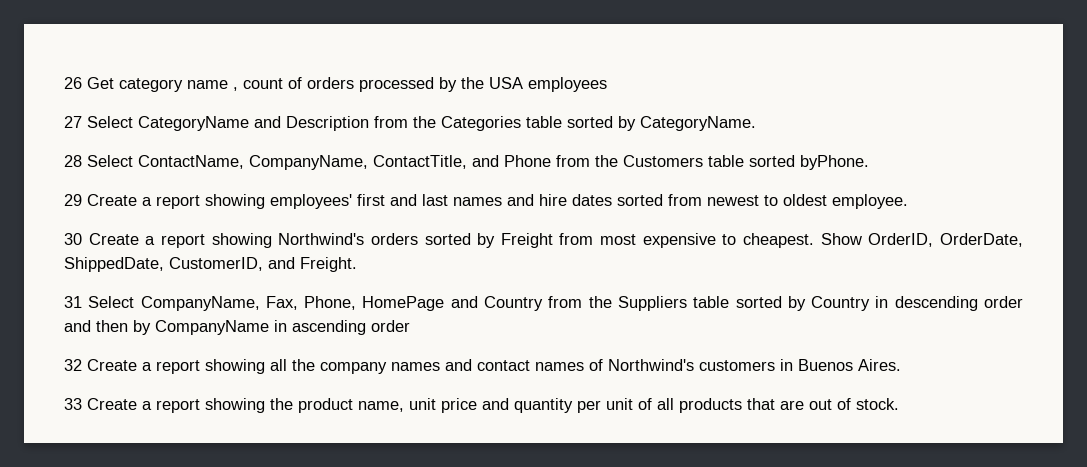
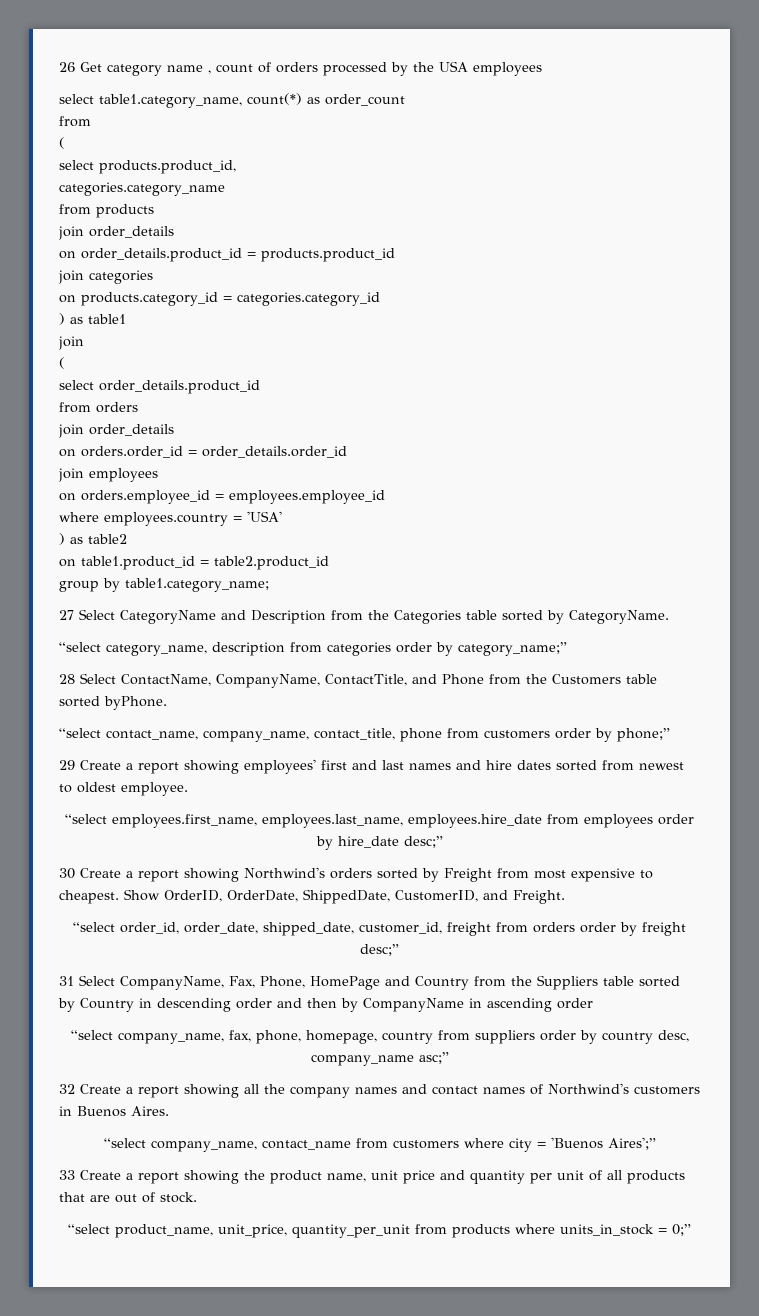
(607, 84) none -> [59,93,405,108] [59,116,91,127] [59,137,65,149] [59,160,236,174] [59,182,225,196] [59,204,154,218] [58,226,174,240] [59,248,395,262] [58,270,153,284] [59,292,380,306] [59,313,126,325] [58,336,84,350] [59,357,65,369] [59,380,260,394] [59,402,138,413] [58,424,174,438] [59,446,347,458] [58,468,158,482] [59,490,385,504] [59,511,282,526] [59,533,127,545] [59,556,329,570] [59,578,269,592] // select table1.category_name, count(*) as order_count // from // ( // select products.product_id, // categories.category_name // from products // join order_details // on order_details.product_id = products.product_id // join categories // on products.category_id = categories.category_id // ) as table1 // join // ( // select order_details.product_id // from orders // join order_details // on orders.order_id = order_details.order_id // join employees // on orders.employee_id = employees.employee_id // where employees.country = 'USA' // ) as table2 // on table1.product_id = table2.product_id // group by table1.category_name;
(756, 123) none -> [59,642,567,656] // “select category_name, description from categories order by category_name;”
(869, 162) none -> [59,728,670,742] // “select contact_name, company_name, contact_title, phone from customers order by phone;”
(908, 201) none -> [65,814,694,828] [315,836,443,850] // “select employees.first_name, employees.last_name, employees.hire_date from employees order by hire_date desc;”
(357, 264) none -> [73,922,686,936] [360,944,399,956] // “select order_id, order_date, shipped_date, customer_id, freight from orders order by freight desc;”
(410, 326) none -> [70,1030,689,1044] [310,1052,449,1066] // “select company_name, fax, phone, homepage, country from suppliers order by country desc, company_name asc;”
(901, 365) none -> [103,1137,656,1152] // “select company_name, contact_name from customers where city = 'Buenos Aires';”
(899, 404) none -> [68,1224,691,1238] // “select product_name, unit_price, quantity_per_unit from products where units_in_stock = 0;”

